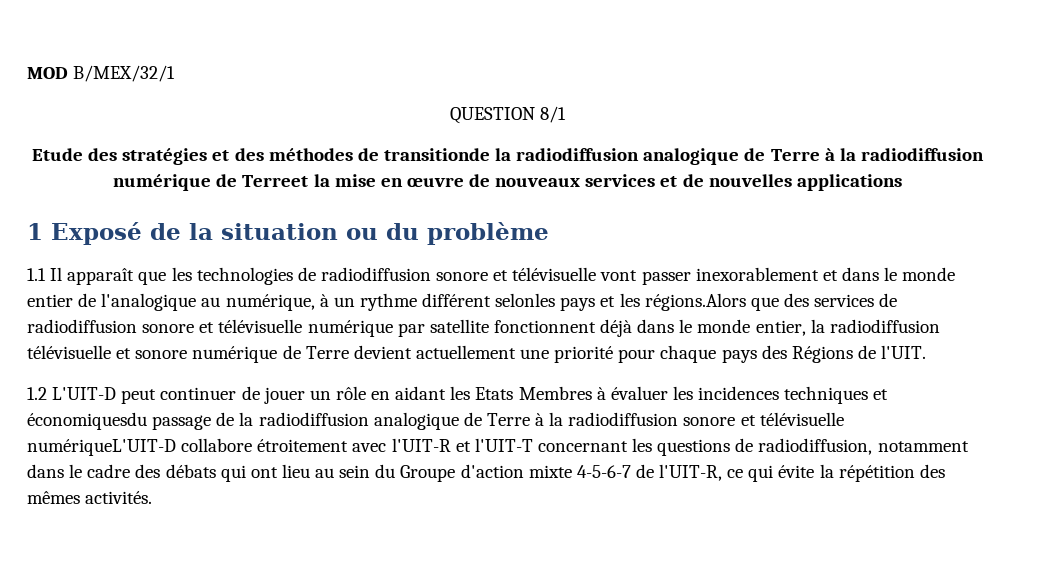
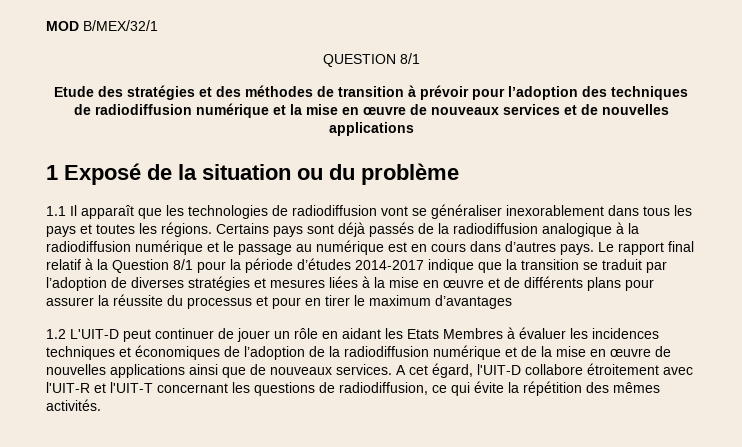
[383,148,984,165] [113,174,309,191] transitionde la radiodiffusion analogique de Terre à la radiodiffusion numérique de Terreet -> [338,85,688,100] [73,103,286,118] transition à prévoir pour l’adoption des techniques de radiodiffusion numérique et
[436,267,956,285] [27,293,898,311] [27,319,940,337] [27,345,927,363] sonore et télévisuelle vont passer inexorablement et dans le monde entier de l'analogique au numérique, à un rythme différent selonles pays et les régions.Alors que des services de radiodiffusion sonore et télévisuelle numérique par satellite fonctionnent déjà dans le monde entier, la radiodiffusion télévisuelle et sonore numérique de Terre devient actuellement une priorité pour chaque pays des Régions de l'UIT. -> [381,204,692,219] [46,222,639,237] [46,240,694,255] [46,258,667,273] [46,276,654,291] [46,294,512,309] vont se généraliser inexorablement dans tous les pays et toutes les régions. Certains pays sont déjà passés de la radiodiffusion analogique à la radiodiffusion numérique et le passage au numérique est en cours dans d’autres pays. Le rapport final relatif à la Question 8/1 pour la période d’études 2014-2017 indique que la transition se traduit par l’adoption de diverses stratégies et mesures liées à la mise en œuvre et de différents plans pour assurer la réussite du processus et pour en tirer le maximum d’avantages
[27,412,844,430] [27,439,176,456] économiquesdu passage de la radiodiffusion analogique de Terre à la radiodiffusion sonore et télévisuelle numériqueL'UIT-D -> [135,345,671,360] [46,363,521,378] économiques de l’adoption de la radiodiffusion numérique et de la mise en œuvre de nouvelles applications ainsi que de nouveaux services. A cet égard, l'UIT-D
[877,441,969,452] [27,464,723,482] notamment dans le cadre des débats qui ont lieu au sein du Groupe d'action mixte 4-5-6-7 de l'UIT-R, -> (428, 388) none

